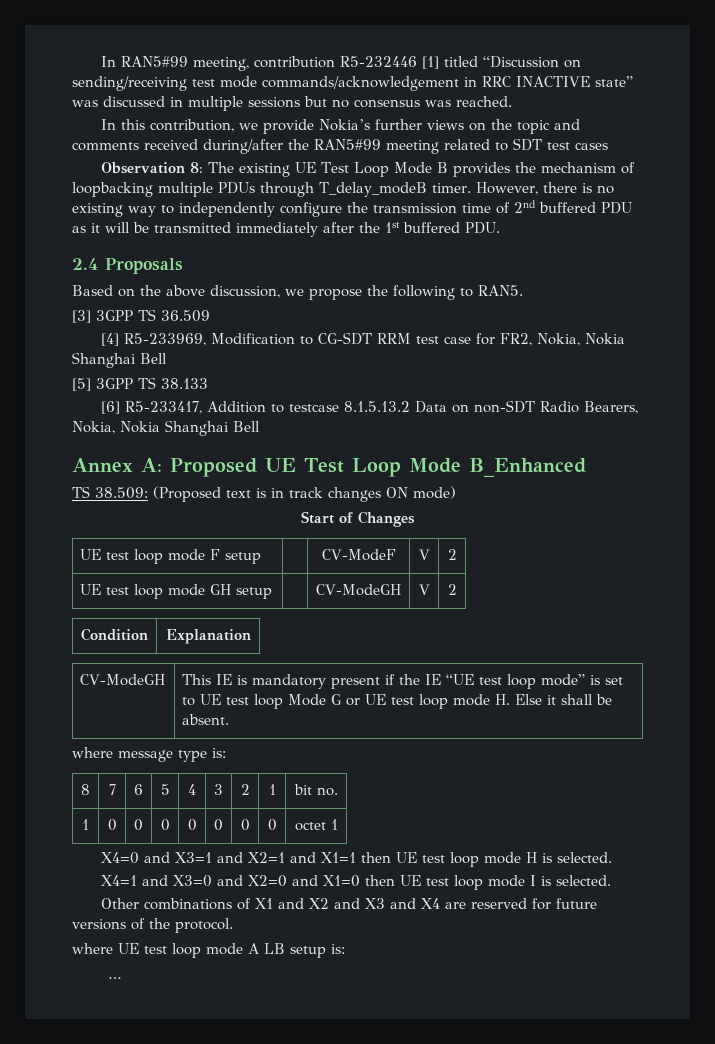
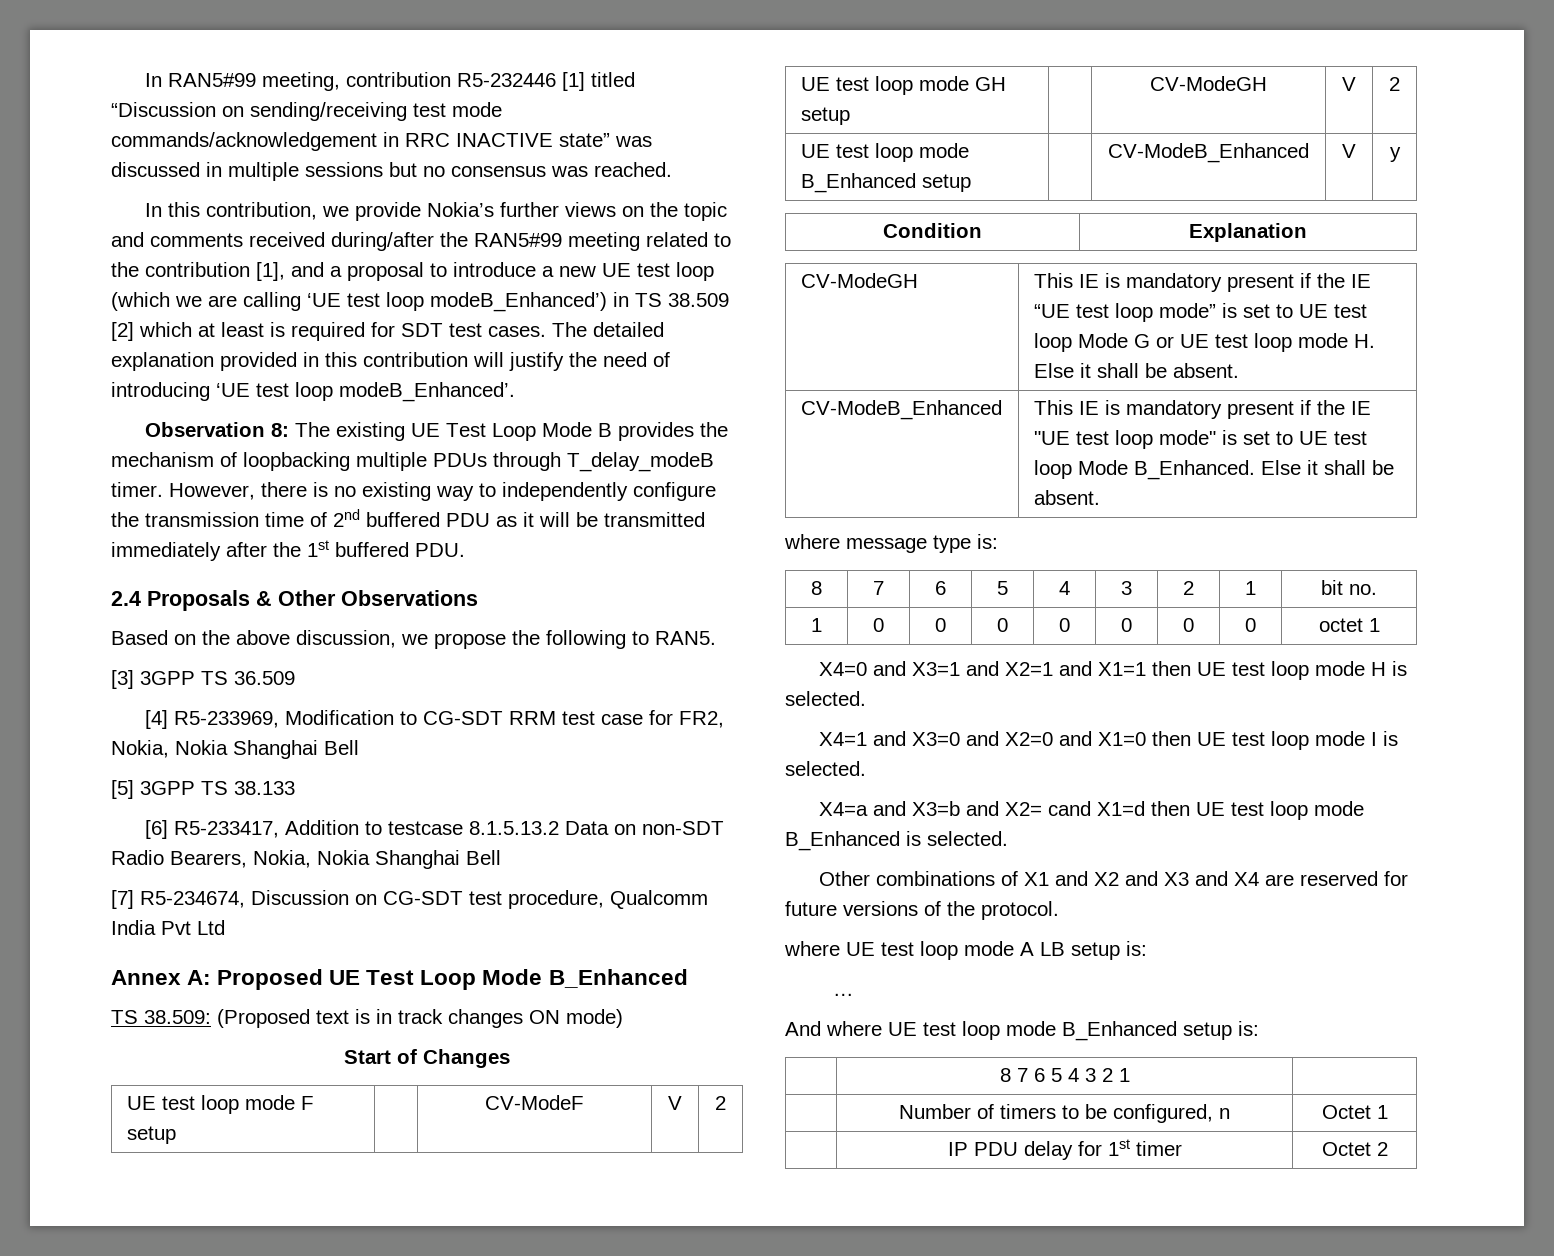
[513,138,608,151] SDT test cases -> [111,262,714,281] [111,292,729,312] [111,322,664,341] [111,352,670,371] [111,382,515,402] the contribution [1], and a proposal to introduce a new UE test loop (which we are calling ‘UE test loop modeB_Enhanced’) in TS 38.509 [2] which at least is required for SDT test cases. The detailed explanation provided in this contribution will justify the need of introducing ‘UE test loop modeB_Enhanced’.
(183, 266) none -> [256,590,478,606] & Other Observations
(260, 426) none -> [111,890,708,909] [111,920,225,935] // [7] R5-234674, Discussion on CG-SDT test procedure, Qualcomm India Pvt Ltd
(457, 589) none -> [800,143,969,162] [800,173,971,193] [1108,143,1309,163] [1342,144,1356,158] [1389,147,1401,162] // UE test loop mode B_Enhanced setup | | CV-ModeB_Enhanced | V | y
(230, 719) none -> [800,400,1002,420] [1033,400,1371,419] [1033,430,1367,449] [1033,460,1394,480] [1033,490,1100,505] // CV-ModeB_Enhanced | This IE is mandatory present if the IE "UE test loop mode" is set to UE test loop Mode B_Enhanced. Else it shall be absent.
(611, 880) none -> [819,801,1365,820] [785,831,1008,851] // X4=a and X3=b and X2= cand X1=d then UE test loop mode B_Enhanced is selected.
(122, 978) none -> [785,1021,1259,1041] [999,1068,1130,1082] [899,1104,1230,1123] [1321,1105,1388,1119] [947,1139,1182,1160] [1321,1142,1388,1156] // And where UE test loop mode B_Enhanced setup is: // | 8 7 6 5 4 3 2 1 | // | Number of timers to be configured, n | Octet 1 // | IP PDU delay for 1st timer | Octet 2

